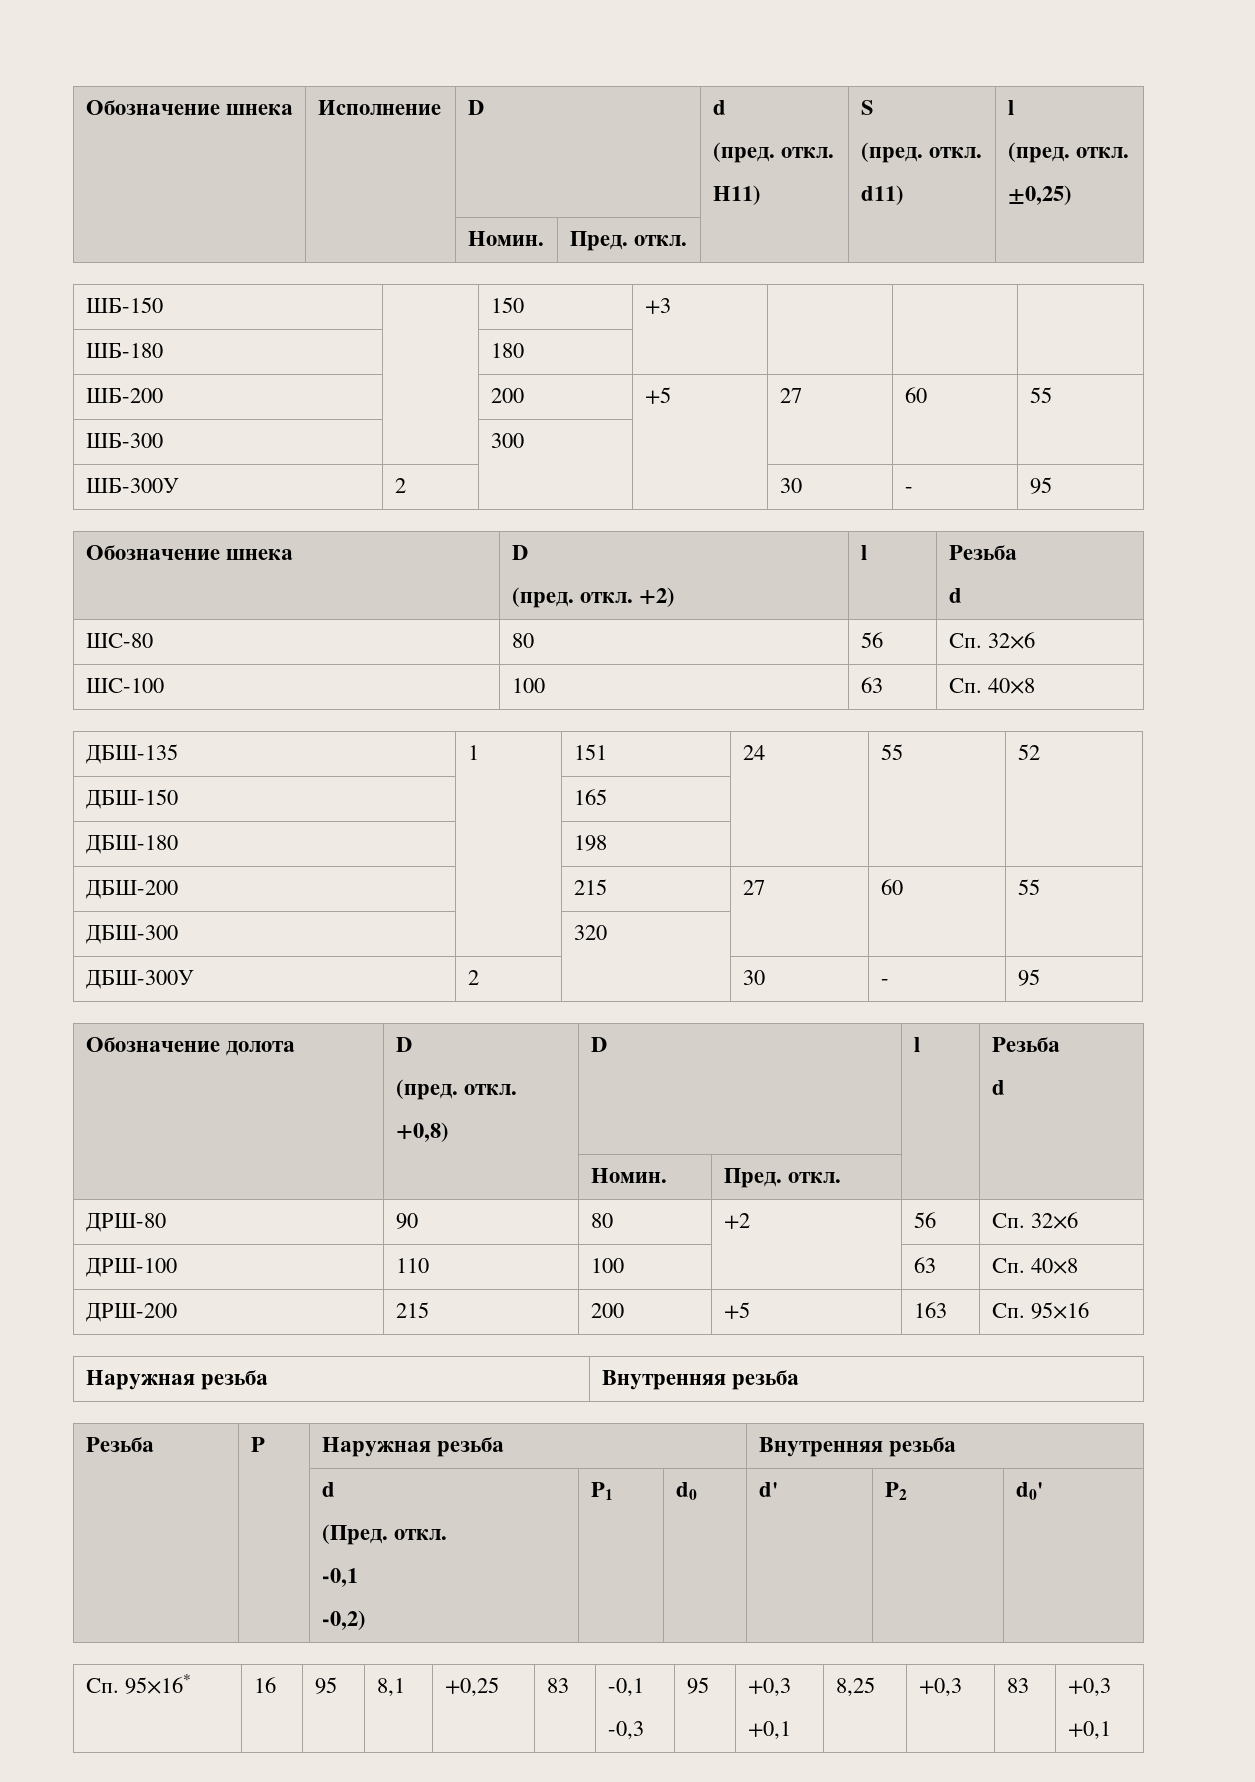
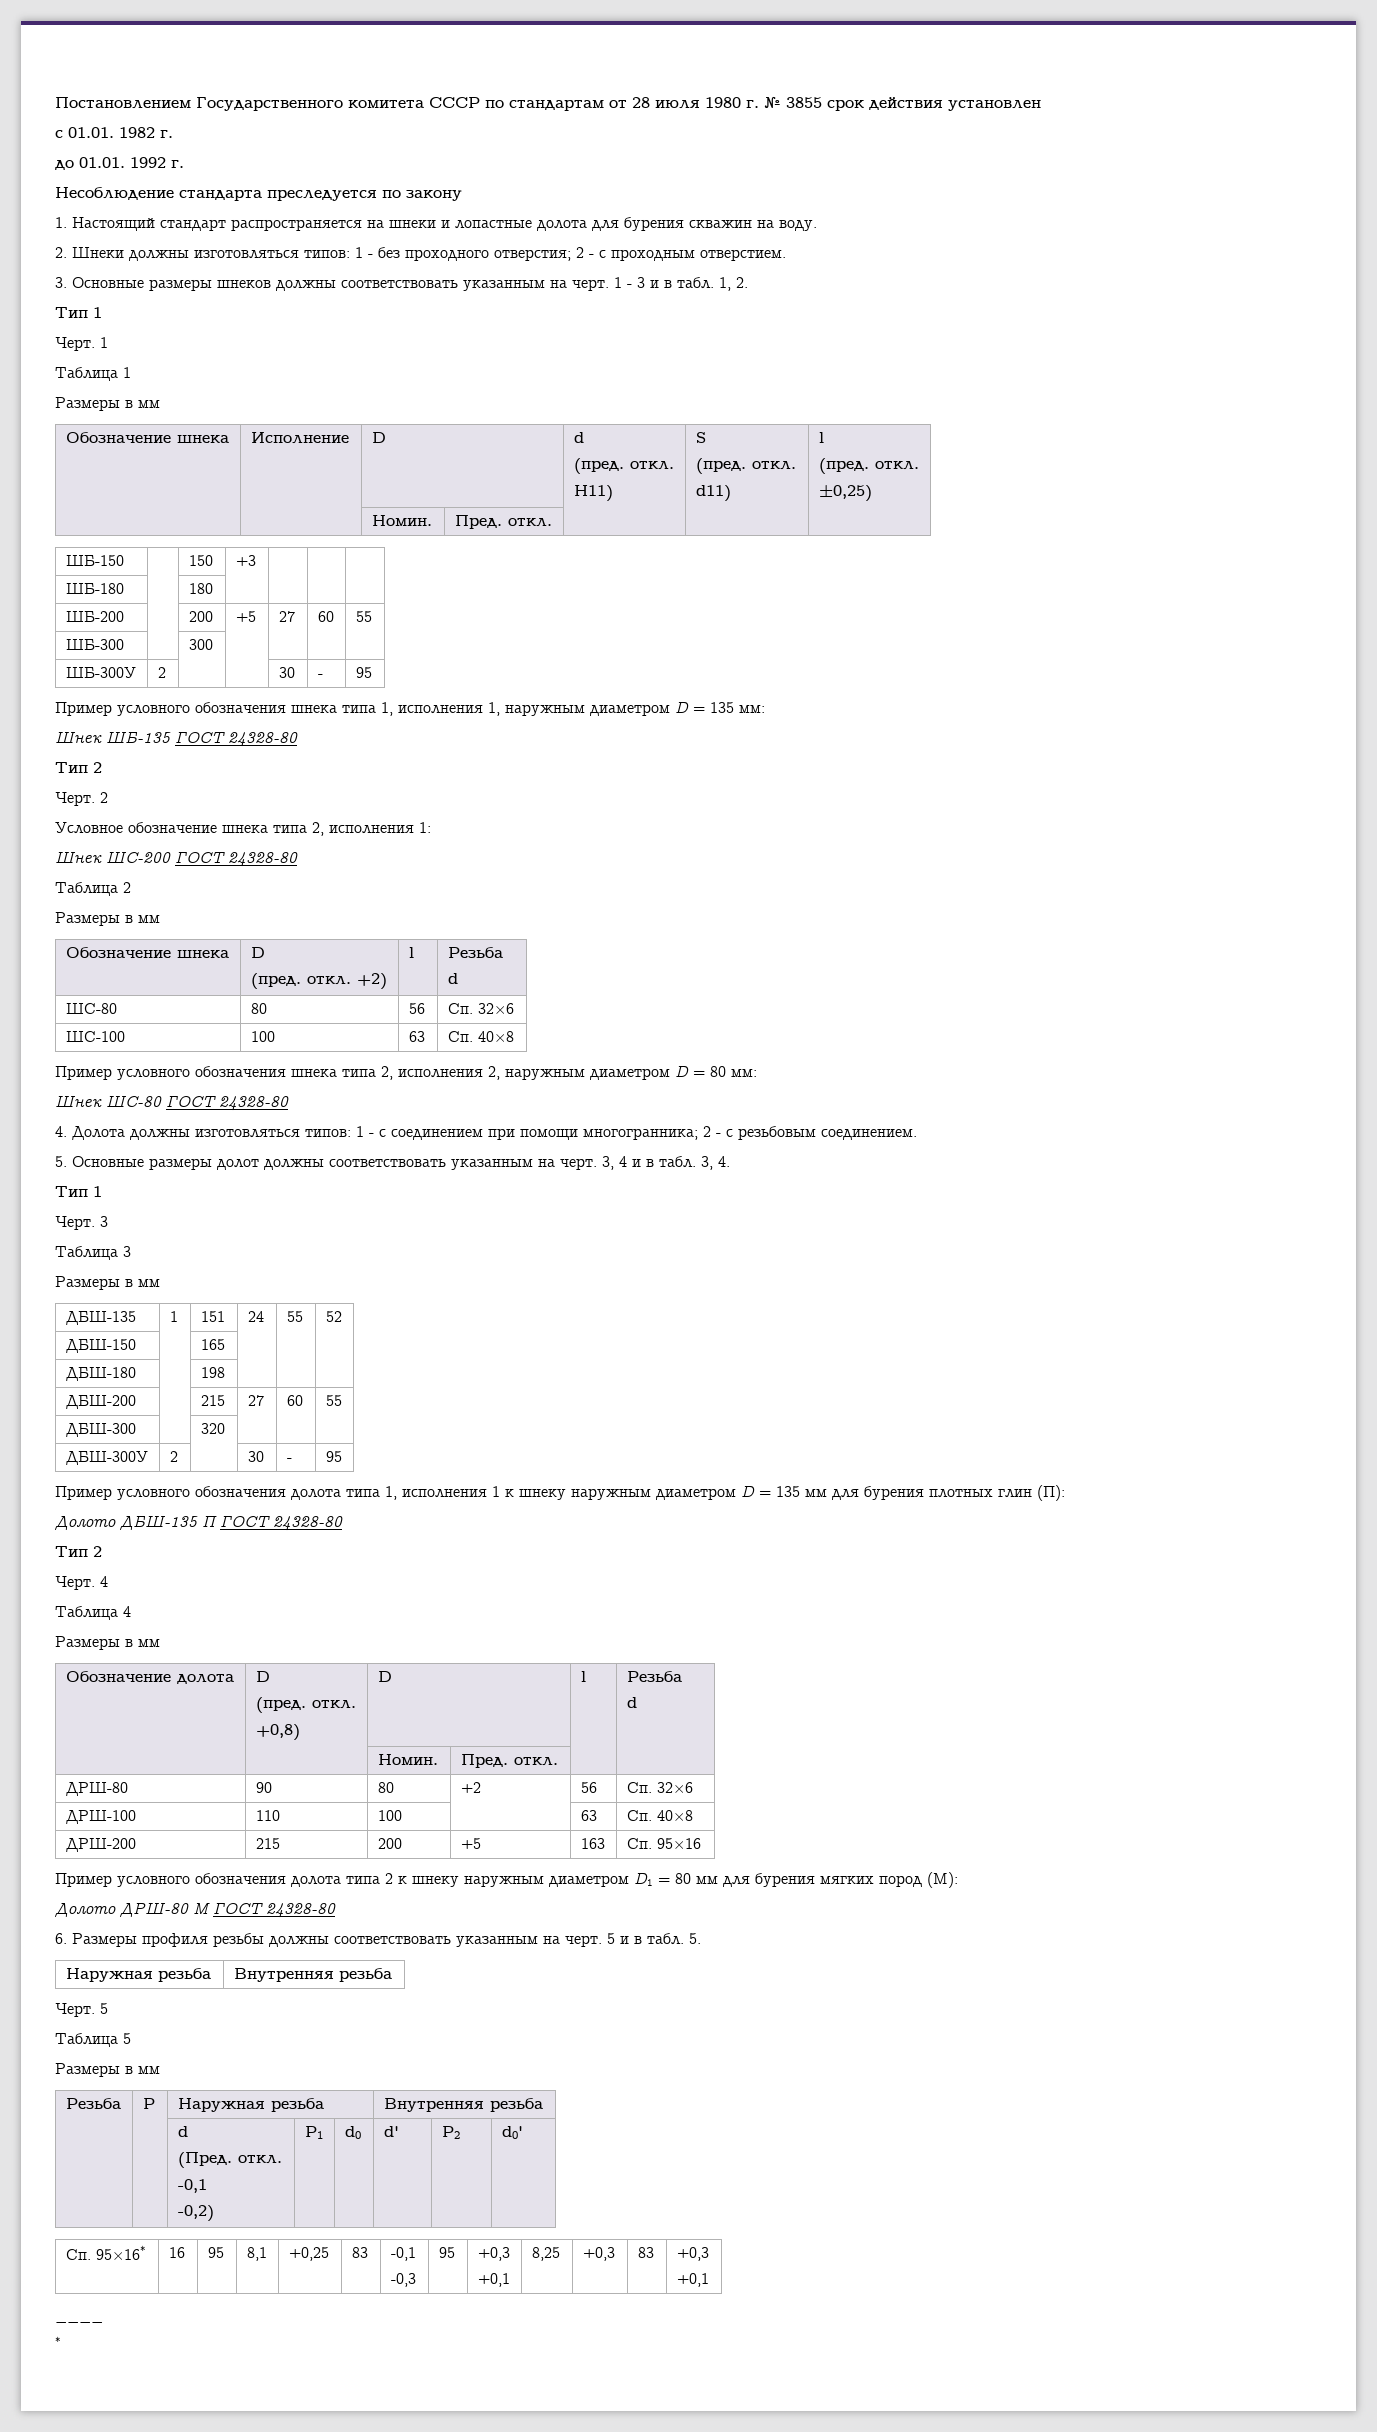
(85, 107) none -> [55,96,1041,111] [55,127,173,138] [55,157,184,170] [55,187,462,201] [55,217,817,231] [55,247,786,261] [55,277,748,291] [55,307,102,318] [55,337,108,351] [55,367,131,381] [55,397,160,411] Постановлением Государственного комитета СССР по стандартам от 28 июля 1980 г. № 3855 срок действия установлен // с 01.01. 1982 г. // до 01.01. 1992 г. // Несоблюдение стандарта преследуется по закону // 1. Настоящий стандарт распространяется на шнеки и лопастные долота для бурения скважин на воду. // 2. Шнеки должны изготовляться типов: 1 - без проходного отверстия; 2 - с проходным отверстием. // 3. Основные размеры шнеков должны соответствовать указанным на черт. 1 - 3 и в табл. 1, 2. // Тип 1 // Черт. 1 // Таблица 1 // Размеры в мм //
(1052, 485) none -> [55,701,765,716] [55,731,298,747] [55,762,102,773] [55,792,108,806] [55,822,431,836] [55,851,298,867] [55,882,131,896] [55,912,160,926] // Пример условного обозначения шнека типа 1, исполнения 1, наружным диаметром D = 135 мм: // Шнек ШБ-135 ГОСТ 24328-80 // Тип 2 // Черт. 2 // Условное обозначение шнека типа 2, исполнения 1: // Шнек ШС-200 ГОСТ 24328-80 // Таблица 2 // Размеры в мм
(1035, 686) none -> [55,1065,757,1080] [55,1095,289,1111] [55,1126,917,1140] [55,1156,730,1170] [55,1186,102,1197] [55,1216,108,1230] [55,1246,131,1260] [55,1276,160,1290] // Пример условного обозначения шнека типа 2, исполнения 2, наружным диаметром D = 80 мм: // Шнек ШС-80 ГОСТ 24328-80 // 4. Долота должны изготовляться типов: 1 - с соединением при помощи многогранника; 2 - с резьбовым соединением. // 5. Основные размеры долот должны соответствовать указанным на черт. 3, 4 и в табл. 3, 4. // Тип 1 // Черт. 3 // Таблица 3 // Размеры в мм
(1040, 977) none -> [55,1485,1065,1501] [54,1515,343,1531] [55,1546,102,1557] [55,1576,108,1590] [55,1606,131,1620] [55,1636,160,1650] // Пример условного обозначения долота типа 1, исполнения 1 к шнеку наружным диаметром D = 135 мм для бурения плотных глин (П): // Долото ДБШ-135 П ГОСТ 24328-80 // Тип 2 // Черт. 4 // Таблица 4 // Размеры в мм
[85,1370,268,1390] [601,1370,799,1390] // Наружная резьба | Внутренняя резьба -> [55,1872,958,1888] [54,1902,336,1918] [55,1933,701,1947] [65,1968,211,1982] [233,1968,392,1982] [55,2003,108,2017] [55,2033,131,2047] [55,2063,160,2077] // Пример условного обозначения долота типа 2 к шнеку наружным диаметром D1 = 80 мм для бурения мягких пород (М): // Долото ДРШ-80 М ГОСТ 24328-80 // 6. Размеры профиля резьбы должны соответствовать указанным на черт. 5 и в табл. 5. // Наружная резьба | Внутренняя резьба // Черт. 5 // Таблица 5 // Размеры в мм
(1111, 1730) none -> [55,2319,103,2323] [55,2336,61,2345] // ____ // *

